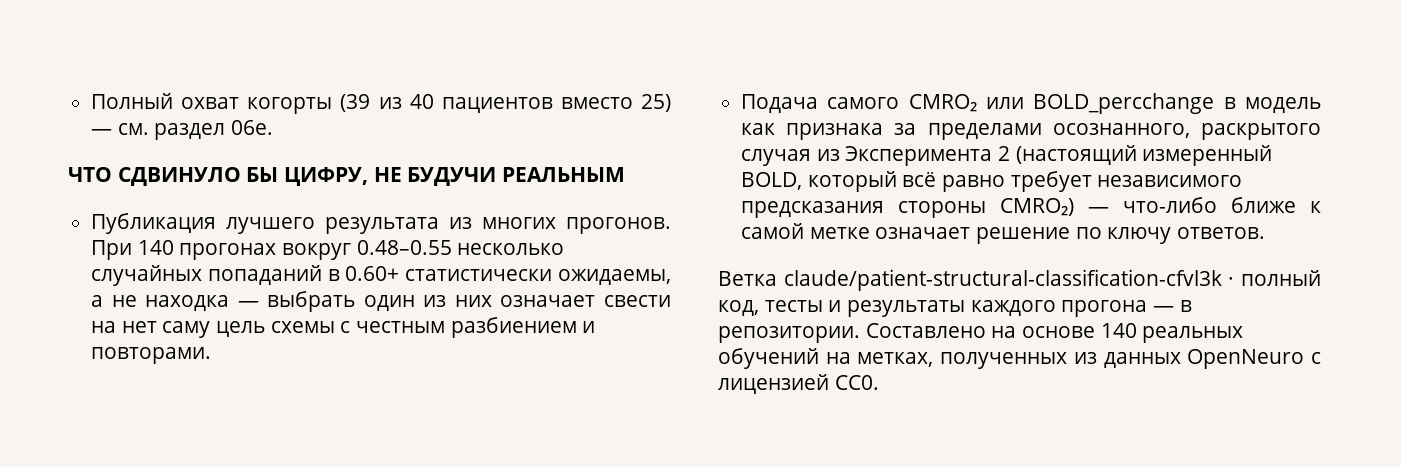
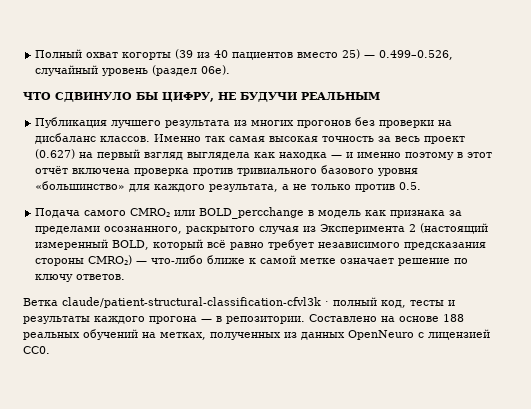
[117,120,274,140] см. раздел 06e. -> [379,50,454,60] [35,65,231,76] 0.499–0.526, случайный уровень (раздел 06e).
[566,217,671,234] [91,240,565,260] [91,265,671,286] [91,291,671,312] [91,317,596,338] [91,347,212,364] прогонов. При 140 прогонах вокруг 0.48–0.55 несколько случайных попаданий в 0.60+ статистически ожидаемы, а не находка — выбрать один из них означает свести на нет саму цель схемы с честным разбиением и повторами. -> [297,117,453,128] [35,133,466,144] [35,149,493,160] [35,165,419,176] [35,181,422,192] прогонов без проверки на дисбаланс классов. Именно так самая высокая точность за весь проект (0.627) на первый взгляд выглядела как находка — и именно поэтому в этот отчёт включена проверка против тривиального базового уровня «большинство» для каждого результата, а не только против 0.5.
[1100,323,1137,338] 140 -> [443,314,464,322] 188

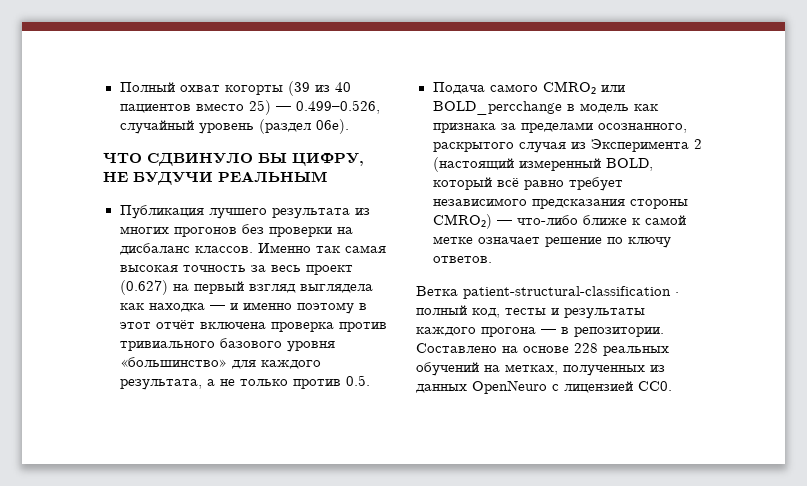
[62,297,321,308] claude/patient-structural-classification-cfvl3k -> [463,286,671,299] patient-structural-classification
[443,314,464,322] 188 -> [574,343,598,353] 228

